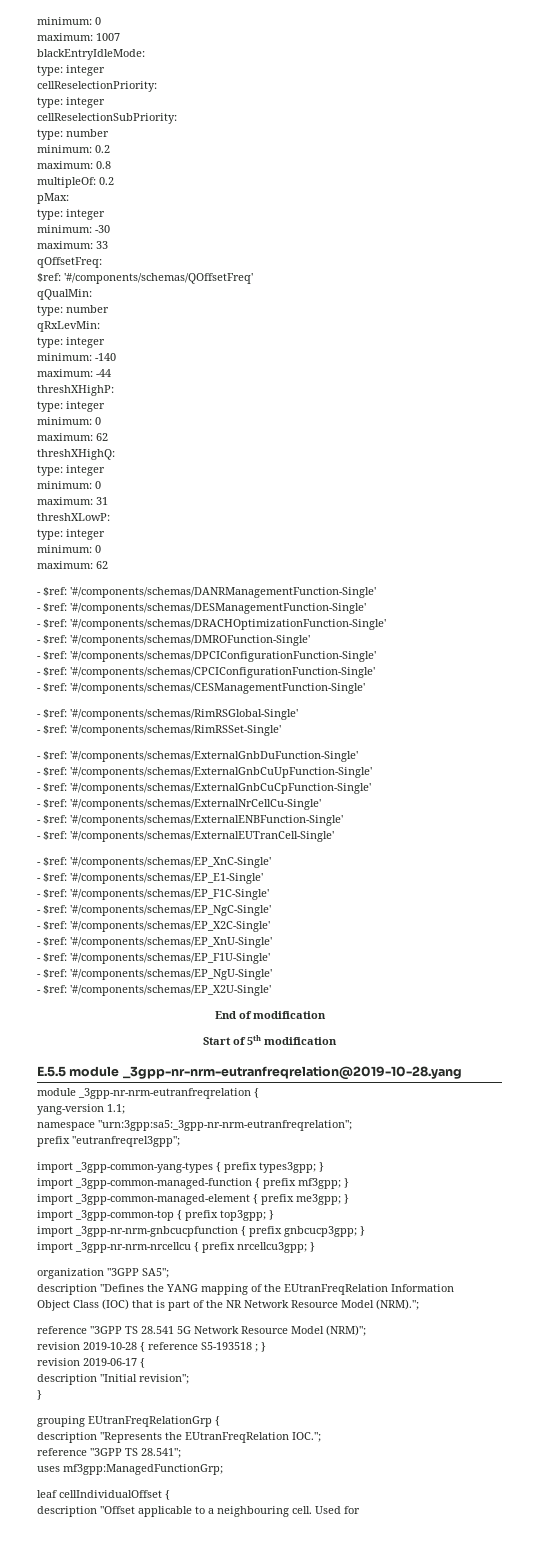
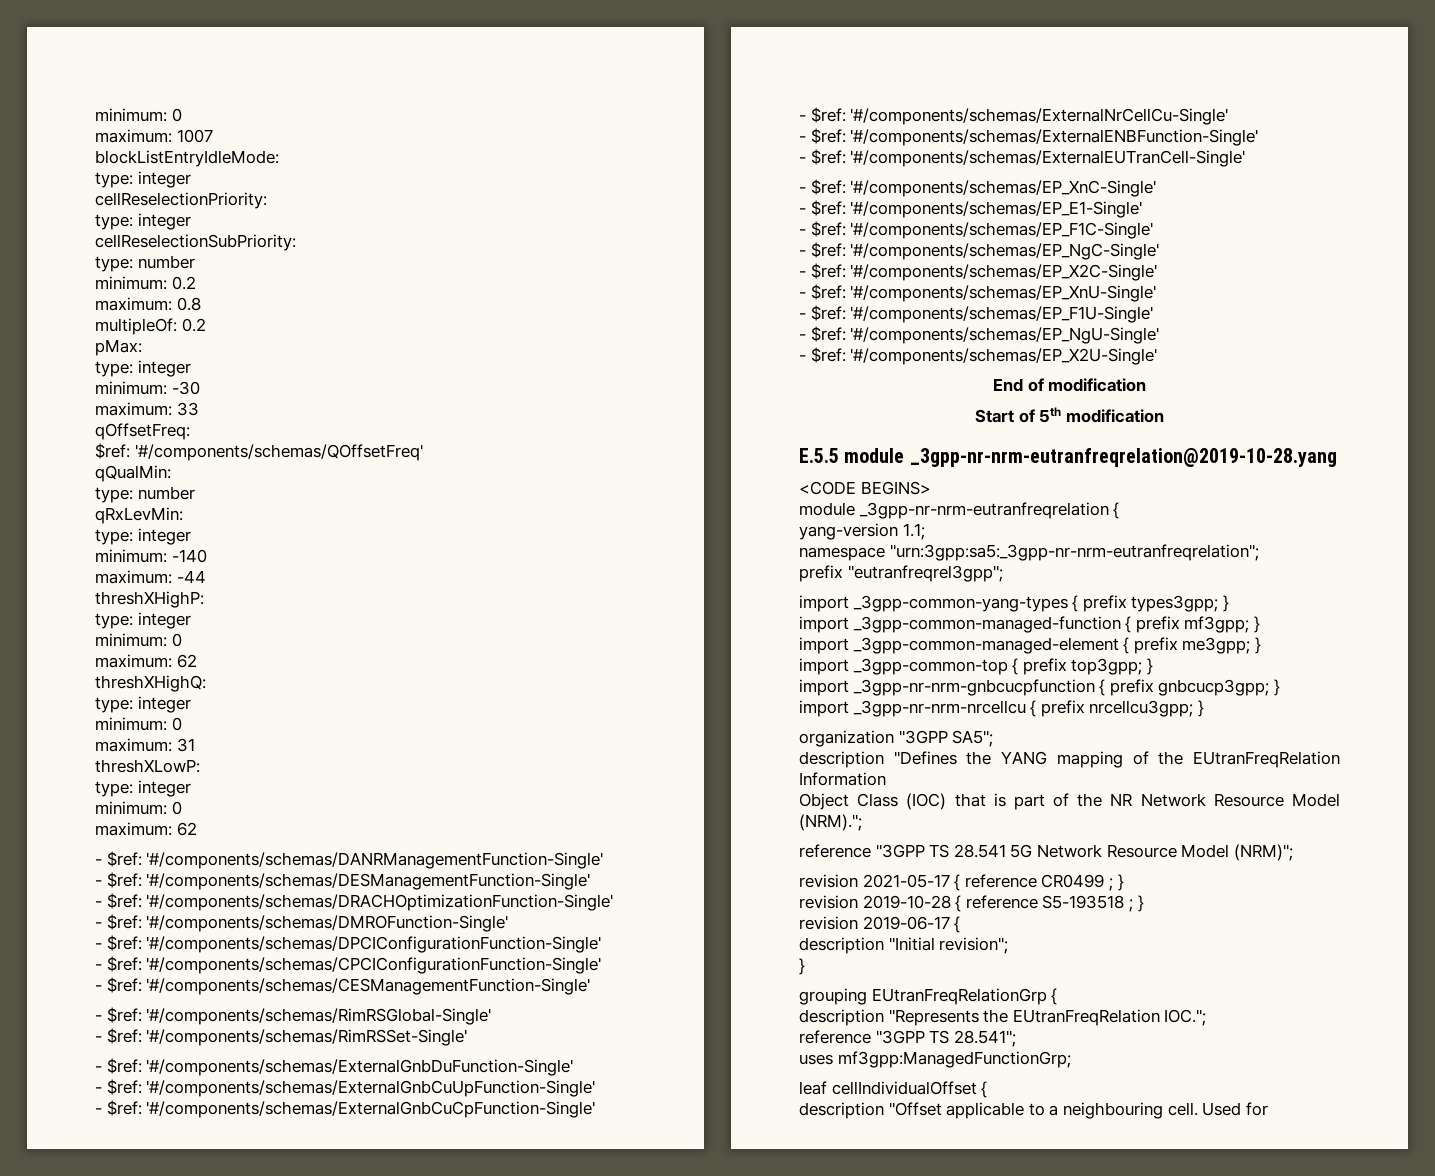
[37,49,145,60] blackEntryIdleMode: -> [95,150,279,167] blockListEntryIdleMode:
(462, 1073) none -> [799,481,931,495] // <CODE BEGINS>
(366, 1330) none -> [799,874,1124,891] // revision 2021-05-17 { reference CR0499 ; }

